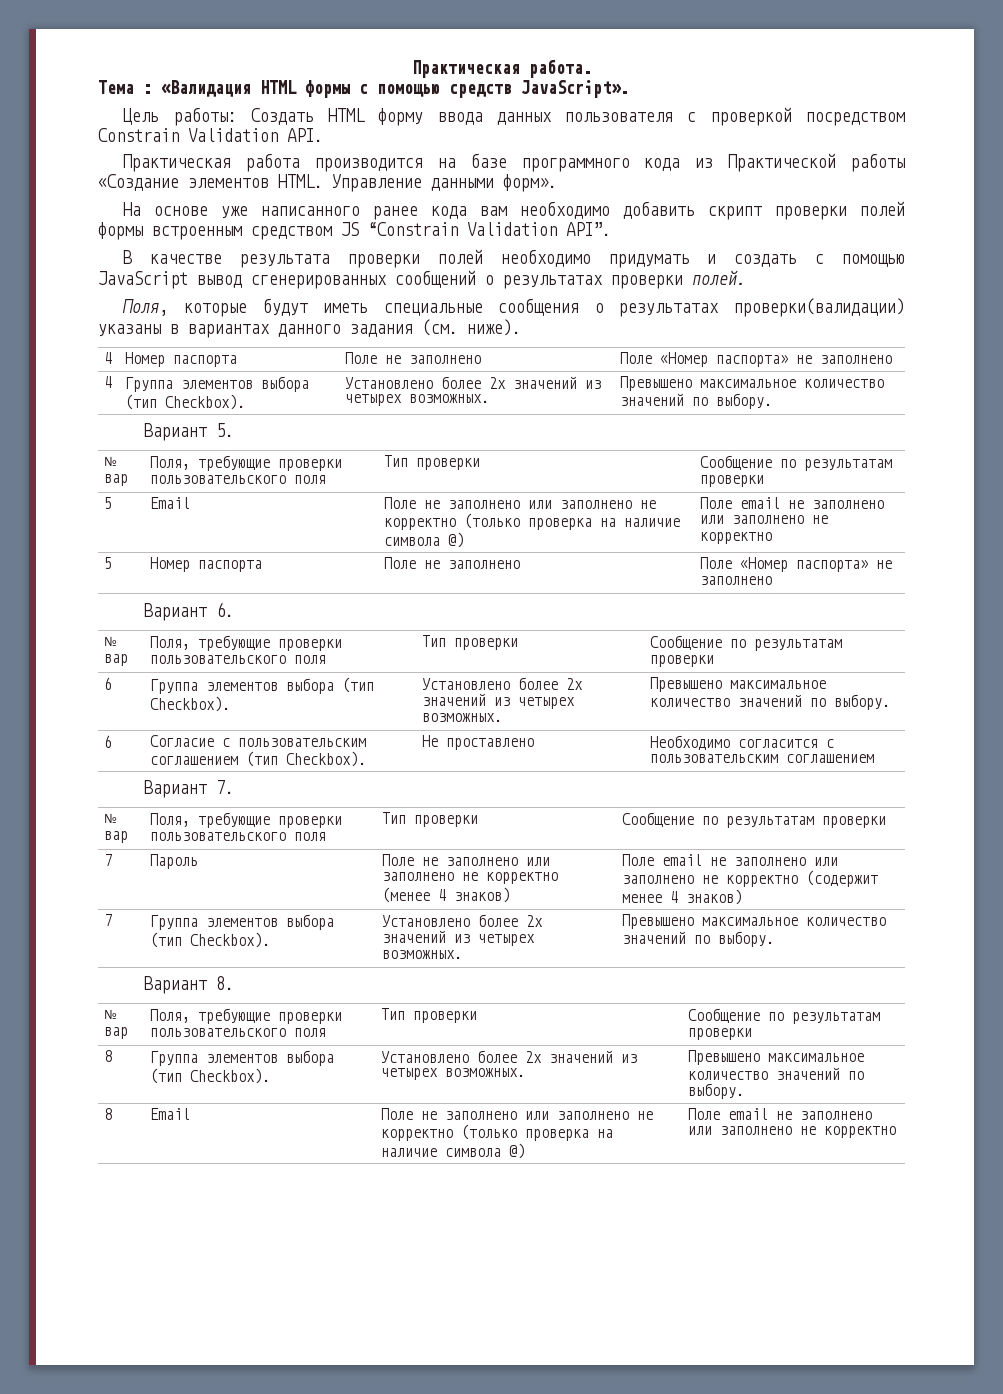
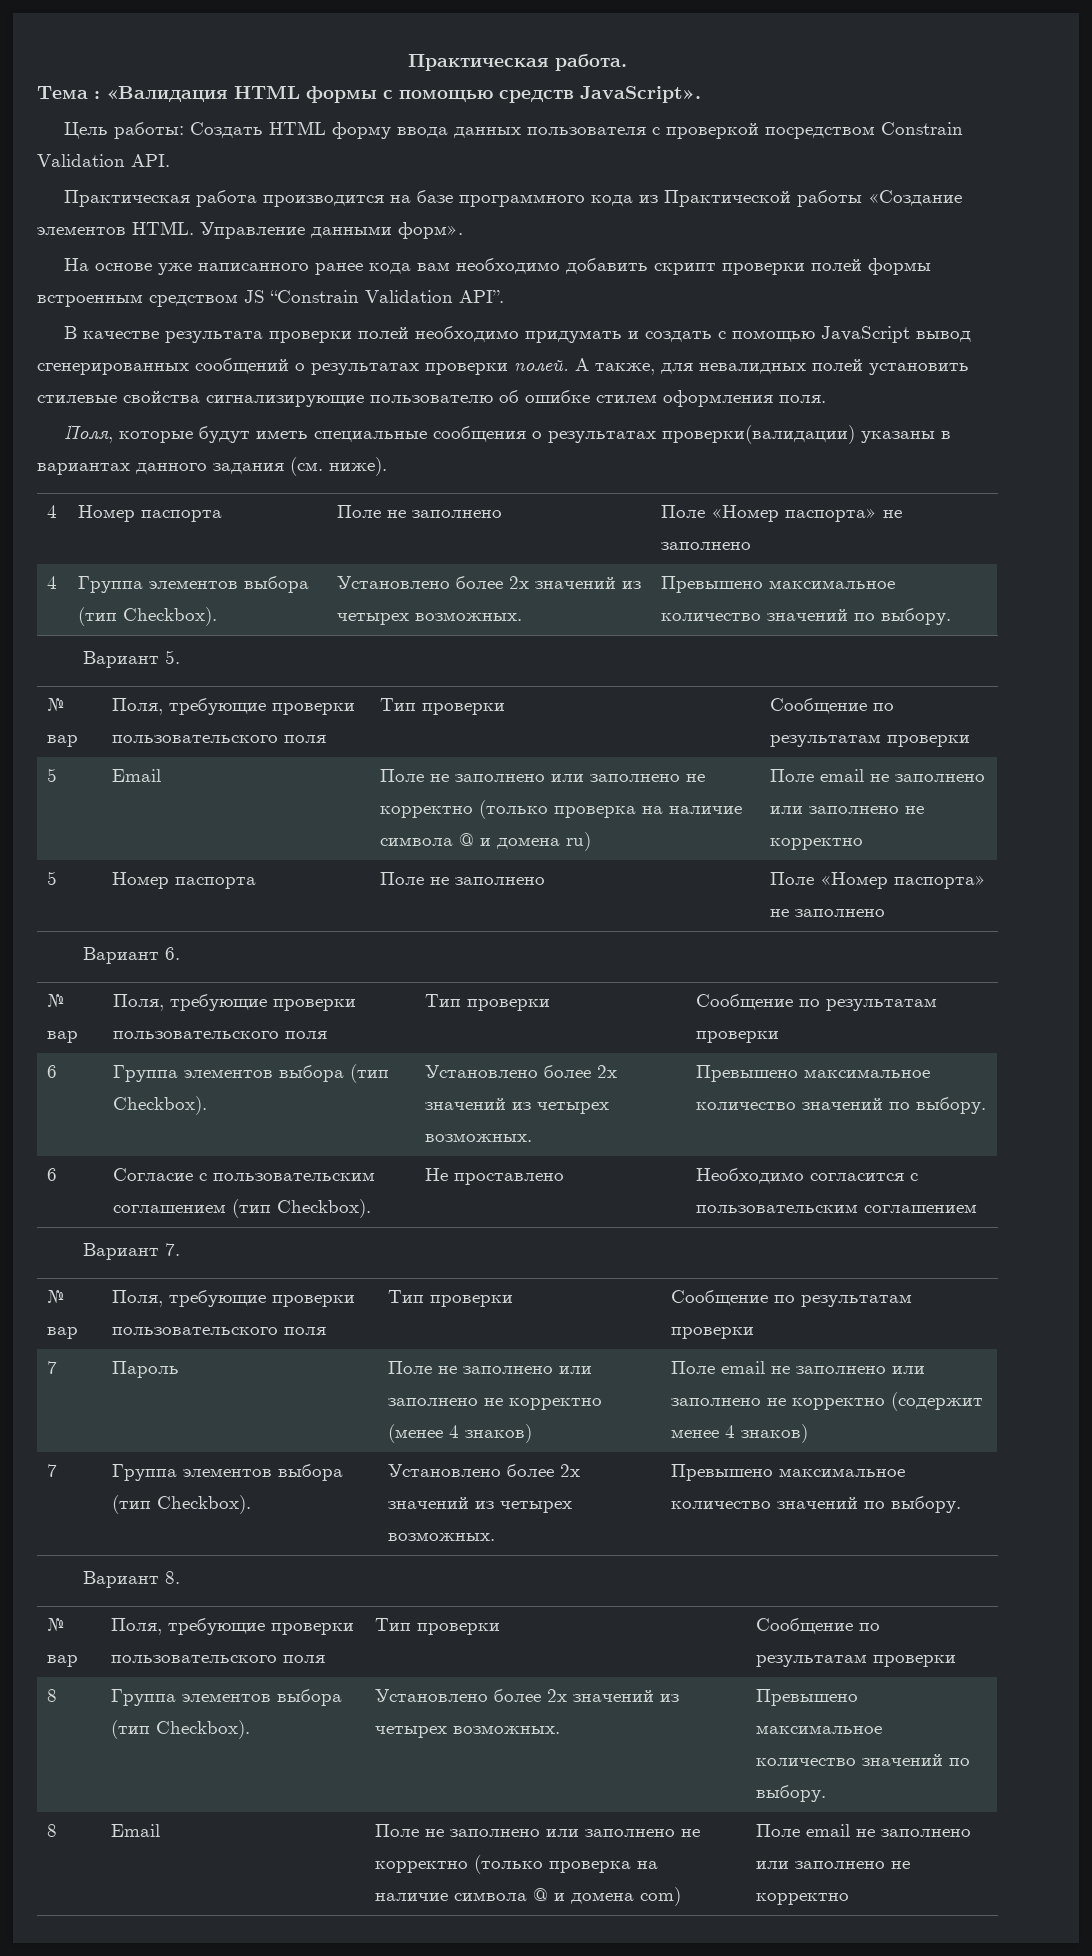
(746, 277) none -> [575,358,969,375] [37,390,826,407] А также, для невалидных полей установить стилевые свойства сигнализирующие пользователю об ошибке стилем оформления поля.
[448,532,465,548] @) -> [459,832,592,851] @ и домена ru)
[509,1143,526,1159] @) -> [533,1887,682,1906] @ и домена com)

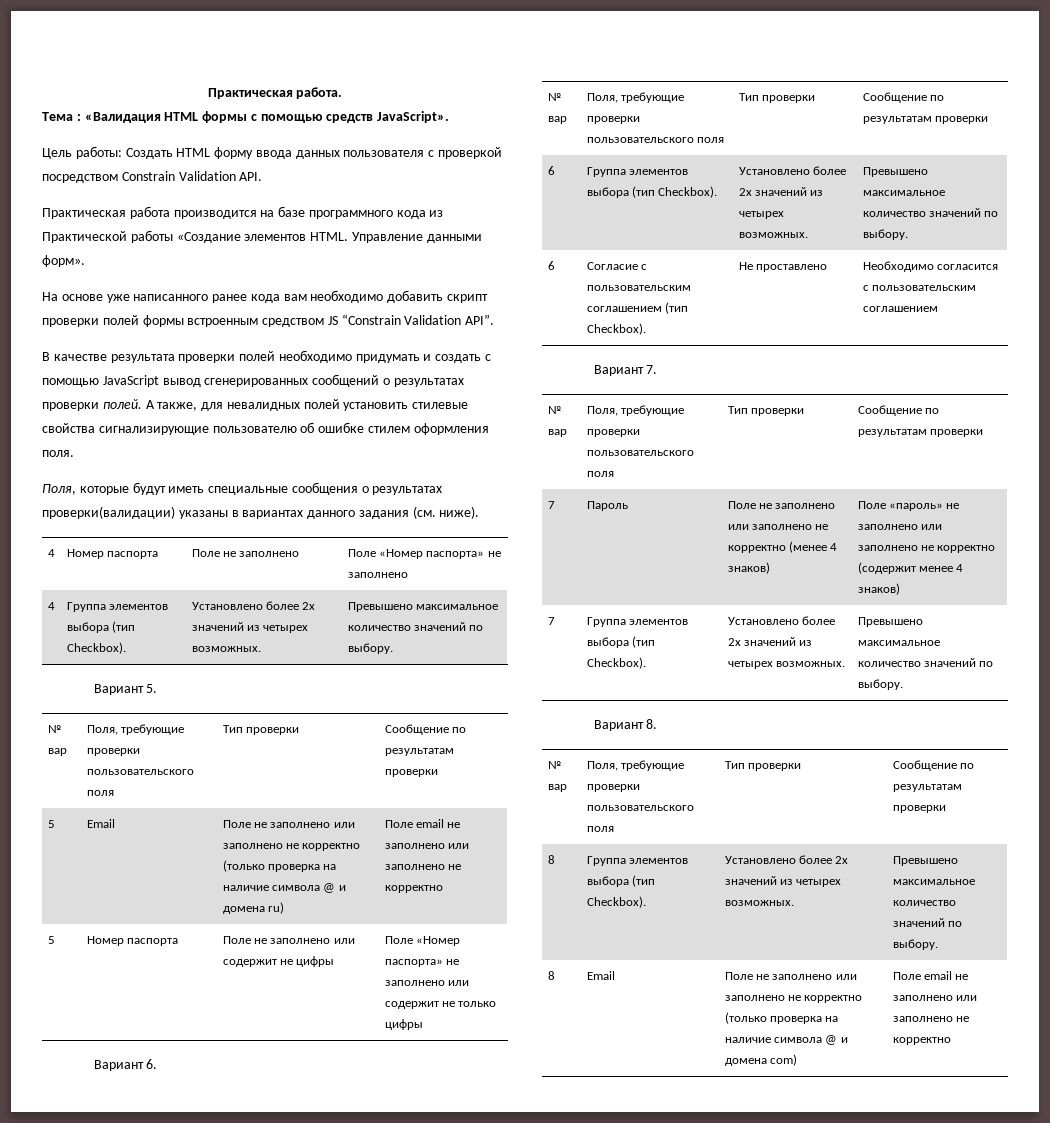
[770,872,987,889] [770,909,886,917] | Поле «Номер паспорта» не заполнено -> [333,938,355,944] [222,956,335,967] [384,936,461,946] [384,959,460,967] [384,980,470,986] [384,1001,497,1009] [384,1019,423,1030] или содержит не цифры | Поле «Номер паспорта» не заполнено или содержит не только цифры
[721,1361,766,1374] email -> [889,503,944,511] «пароль»

